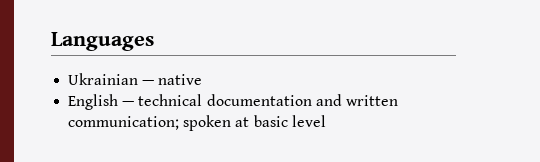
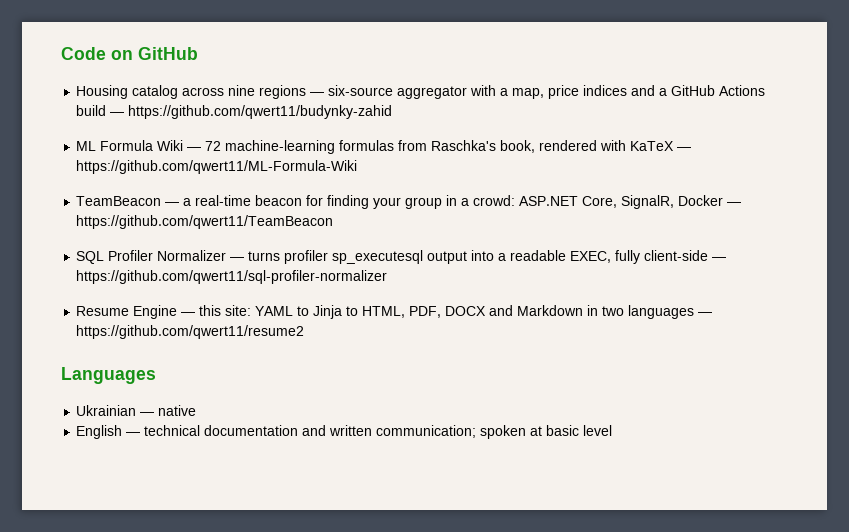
(51, 41) none -> [61,47,198,60] [76,85,766,99] [76,105,393,119] [76,140,692,154] [76,160,358,174] [76,195,742,209] [76,215,334,229] [76,250,727,264] [76,270,388,284] [76,305,713,319] [76,325,305,339] Code on GitHub // Housing catalog across nine regions — six-source aggregator with a map, price indices and a GitHub Actions build — https://github.com/qwert11/budynky-zahid // ML Formula Wiki — 72 machine-learning formulas from Raschka's book, rendered with KaTeX — https://github.com/qwert11/ML-Formula-Wiki // TeamBeacon — a real-time beacon for finding your group in a crowd: ASP.NET Core, SignalR, Docker — https://github.com/qwert11/TeamBeacon // SQL Profiler Normalizer — turns profiler sp_executesql output into a readable EXEC, fully client-side — https://github.com/qwert11/sql-profiler-normalizer // Resume Engine — this site: YAML to Jinja to HTML, PDF, DOCX and Markdown in two languages — https://github.com/qwert11/resume2 //

